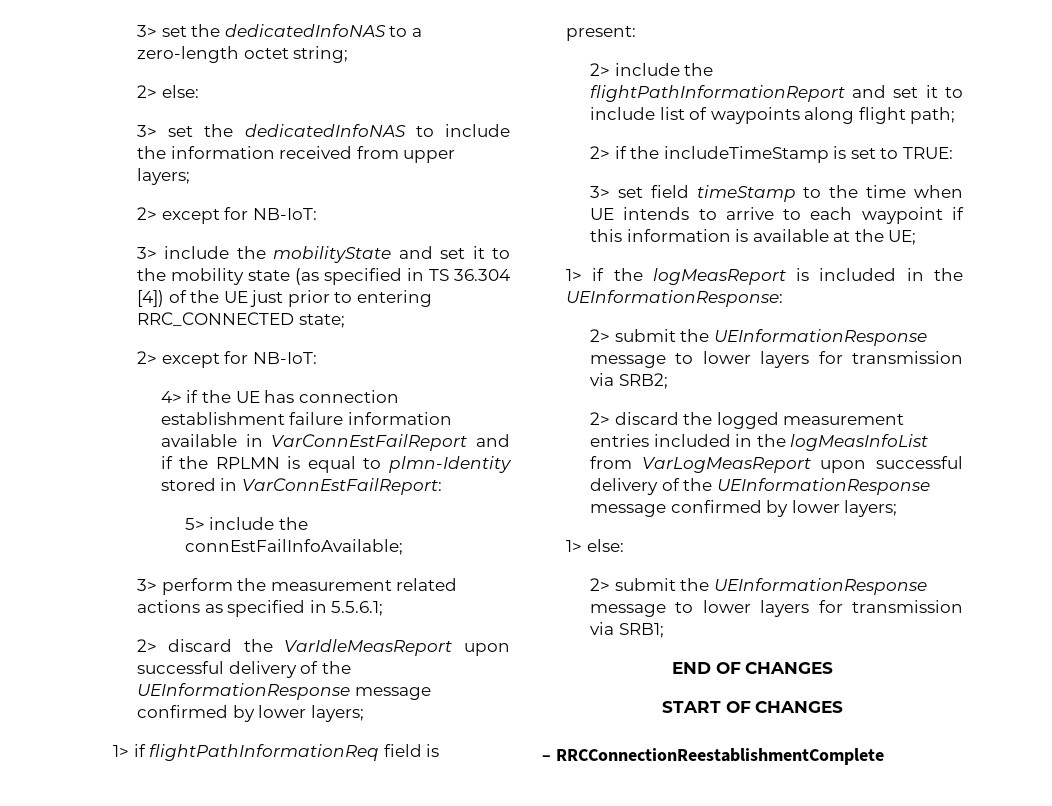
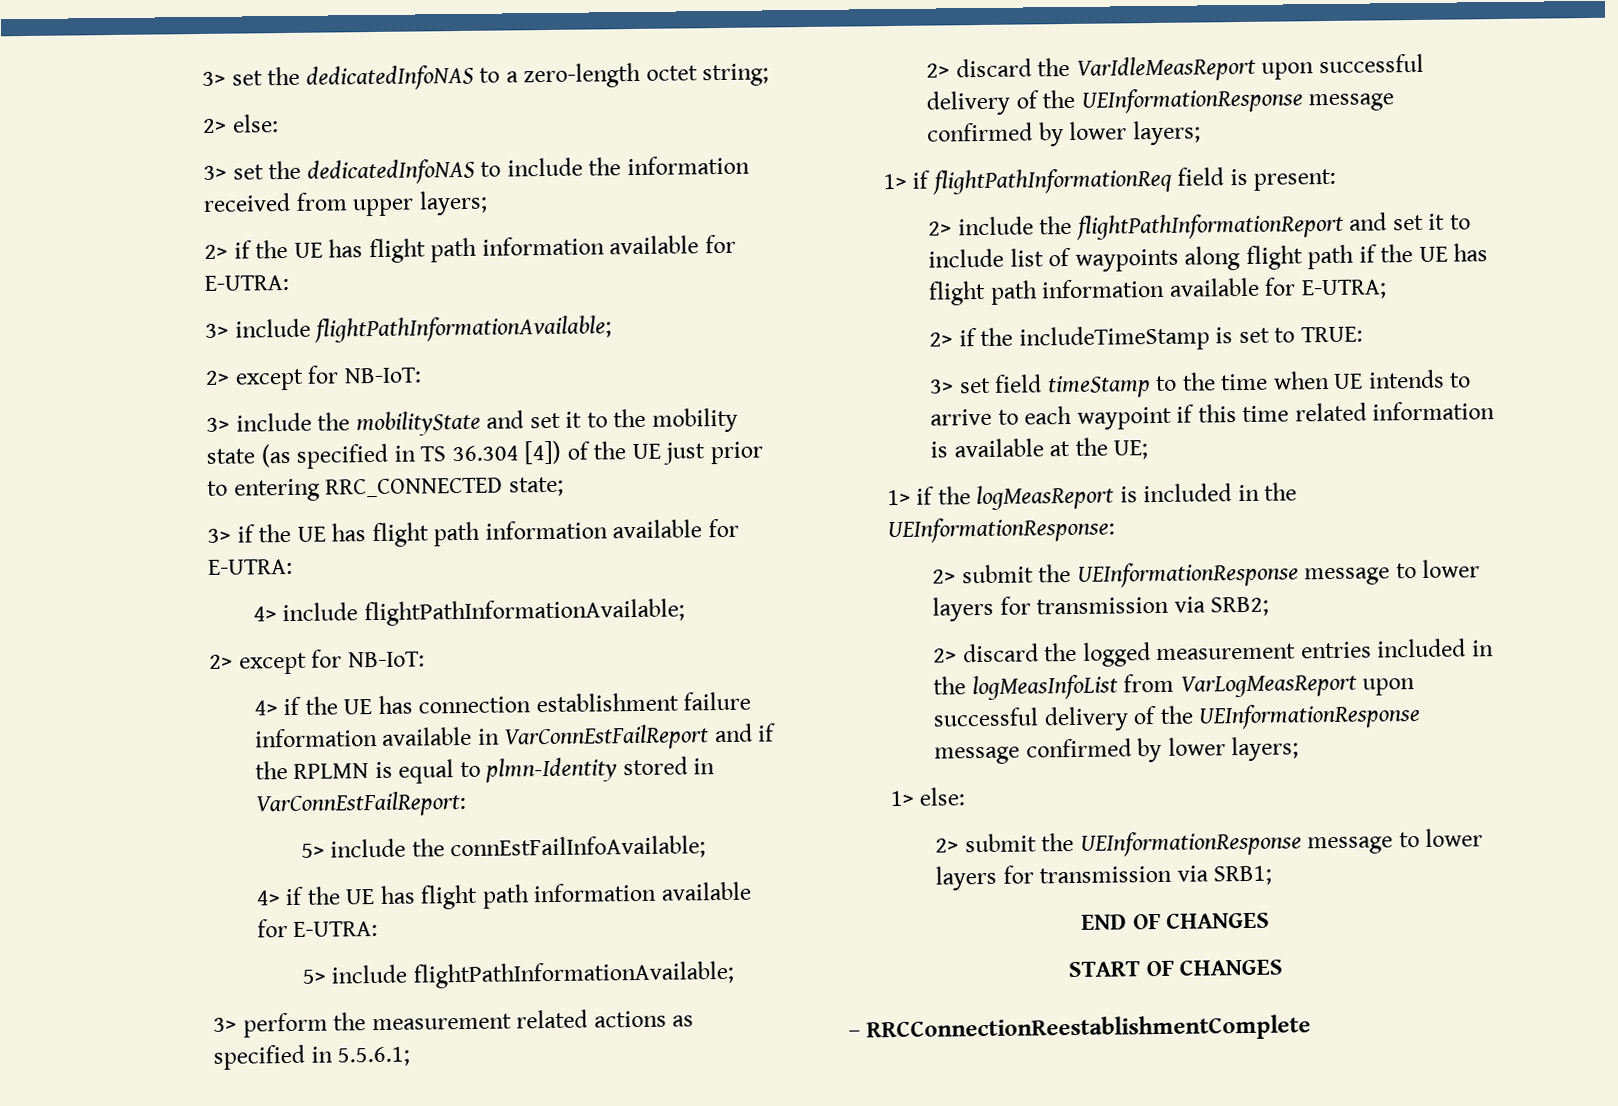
(190, 176) none -> [204,234,736,264] [204,274,290,291] [205,315,613,343] // 2> if the UE has flight path information available for E-UTRA: // 3> include flightPathInformationAvailable;
(345, 321) none -> [207,518,739,548] [208,558,294,575] [252,598,685,627] // 3> if the UE has flight path information available for E-UTRA: // 4> include flightPathInformationAvailable;
(403, 547) none -> [255,881,751,910] [256,919,379,938] [301,960,734,989] // 4> if the UE has flight path information available for E-UTRA: // 5> include flightPathInformationAvailable;
[910,107,956,124] path; -> [1307,243,1489,270] [928,277,1387,306] path if the UE has flight path information available for E-UTRA;
(622, 235) none -> [1242,402,1367,422] time related

